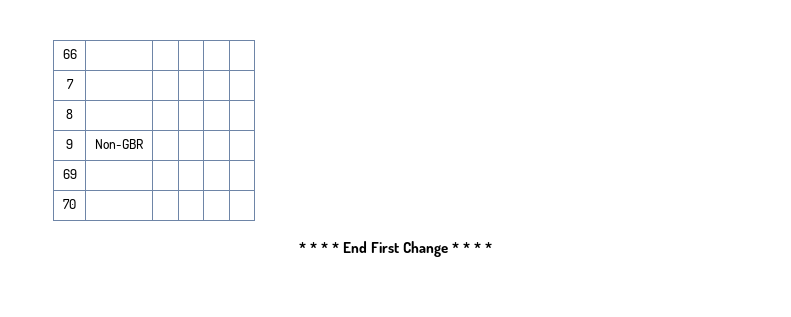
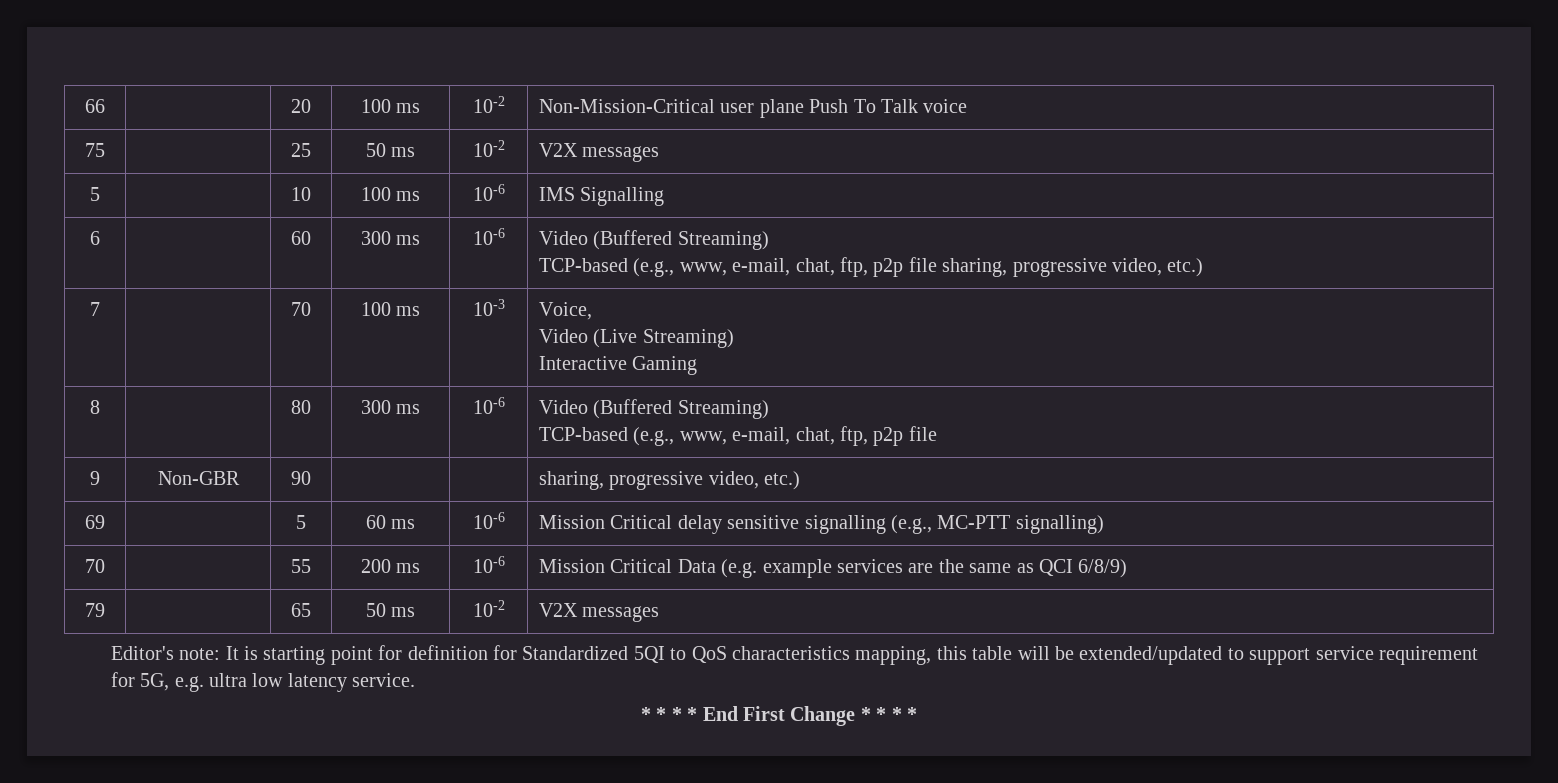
[66,79,74,89] [66,109,73,119] [66,139,73,149] [95,139,143,149] [62,169,77,179] [63,199,76,209] | | | // 7 | | | | | // 8 | | | | | // 9 | Non-GBR | | | | // 69 | | | | | // 70 | | | | | -> [291,99,311,113] [360,99,421,113] [472,96,505,113] [539,99,968,118] [85,143,105,157] [291,143,311,157] [365,143,416,157] [472,140,505,157] [539,143,660,162] [90,187,100,201] [291,187,311,201] [360,187,421,201] [472,184,505,201] [539,187,665,206] [90,231,100,245] [291,231,311,245] [360,231,421,245] [472,228,505,245] [539,230,769,250] [539,257,1204,277] [90,302,100,316] [291,302,311,316] [360,302,421,316] [472,299,505,316] [539,302,593,320] [539,329,734,348] [539,356,698,375] [90,400,100,414] [291,400,311,414] [360,400,421,414] [472,397,505,414] [539,399,769,419] [539,426,937,446] [90,471,100,485] [157,471,240,485] [291,471,311,485] [539,471,801,490] [85,515,105,529] [296,515,306,529] [365,515,416,529] [472,512,505,529] [539,515,1104,534] [85,559,105,573] [291,559,311,573] [360,559,421,573] [472,556,505,573] [539,559,1128,578] [85,603,105,617] [291,603,311,617] [365,603,416,617] [472,600,505,617] [539,603,660,622] [110,645,1478,665] [110,672,416,692] 20 | 100 ms | 10-2 | Non-Mission-Critical user plane Push To Talk voice // 75 | | 25 | 50 ms | 10-2 | V2X messages // 5 | | 10 | 100 ms | 10-6 | IMS Signalling // 6 | | 60 | 300 ms | 10-6 | Video (Buffered Streaming) // TCP-based (e.g., www, e-mail, chat, ftp, p2p file sharing, progressive video, etc.) // 7 | | 70 | 100 ms | 10-3 | Voice, // Video (Live Streaming) // Interactive Gaming // 8 | | 80 | 300 ms | 10-6 | Video (Buffered Streaming) // TCP-based (e.g., www, e-mail, chat, ftp, p2p file // 9 | Non-GBR | 90 | | | sharing, progressive video, etc.) // 69 | | 5 | 60 ms | 10-6 | Mission Critical delay sensitive signalling (e.g., MC-PTT signalling) // 70 | | 55 | 200 ms | 10-6 | Mission Critical Data (e.g. example services are the same as QCI 6/8/9) // 79 | | 65 | 50 ms | 10-2 | V2X messages // Editor's note: It is starting point for definition for Standardized 5QI to QoS characteristics mapping, this table will be extended/updated to support service requirement for 5G, e.g. ultra low latency service.

